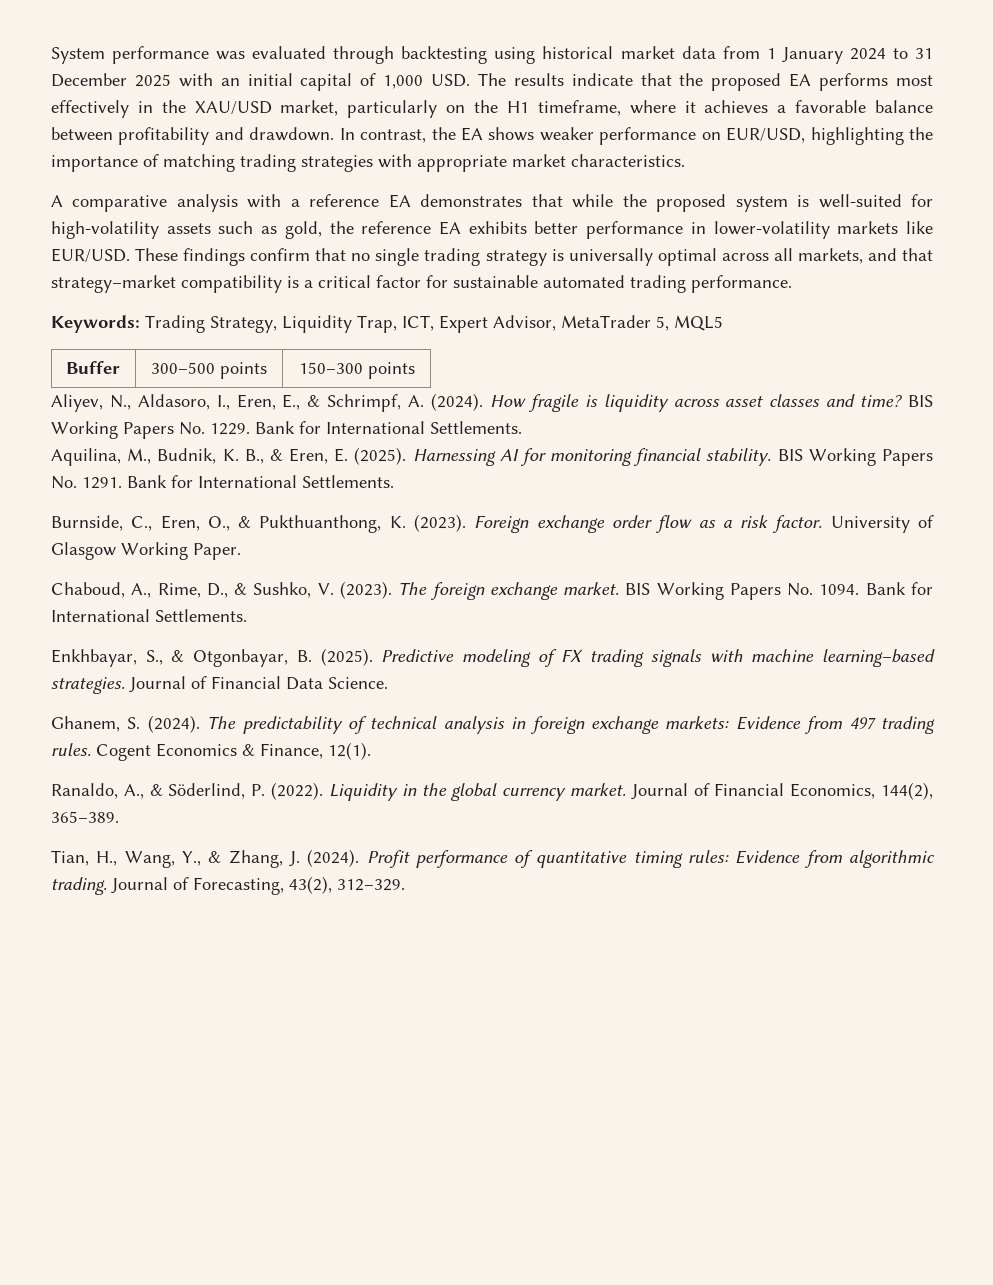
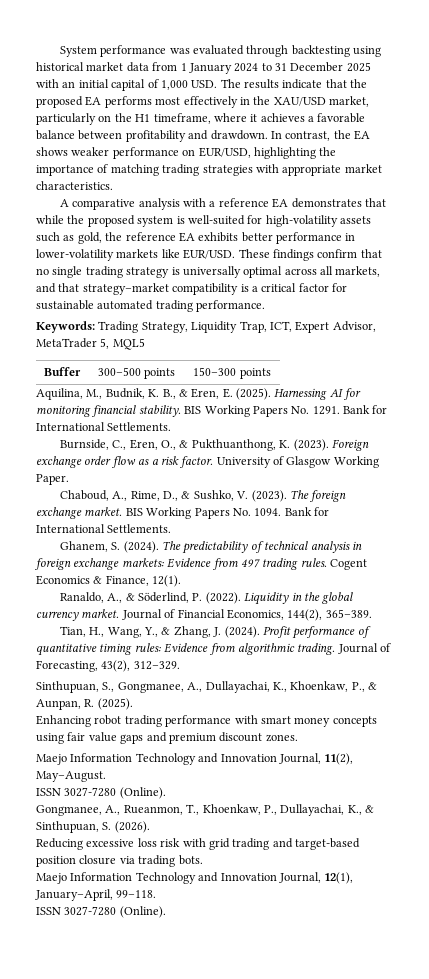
[51,393,934,412] [51,421,522,439] // Aliyev, N., Aldasoro, I., Eren, E., & Schrimpf, A. (2024). How fragile is liquidity across asset classes and time? BIS Working Papers No. 1229. Bank for International Settlements. -> (271, 373) none
[51,648,935,667] [51,676,388,694] // Enkhbayar, S., & Otgonbayar, B. (2025). Predictive modeling of FX trading signals with machine learning–based strategies. Journal of Financial Data Science. -> (172, 528) none
(405, 885) none -> [36,681,377,693] [36,698,133,710] [36,715,377,727] [36,732,298,744] [36,753,354,765] [36,771,106,782] [36,787,166,799] [36,804,374,816] [36,821,150,833] [36,838,360,850] [36,855,203,867] [36,872,354,884] [35,889,157,901] [36,906,166,918] // Sinthupuan, S., Gongmanee, A., Dullayachai, K., Khoenkaw, P., & Aunpan, R. (2025). // Enhancing robot trading performance with smart money concepts using fair value gaps and premium discount zones. // Maejo Information Technology and Innovation Journal, 11(2), May–August. // ISSN 3027-7280 (Online). // Gongmanee, A., Rueanmon, T., Khoenkaw, P., Dullayachai, K., & Sinthupuan, S. (2026). // Reducing excessive loss risk with grid trading and target-based position closure via trading bots. // Maejo Information Technology and Innovation Journal, 12(1), January–April, 99–118. // ISSN 3027-7280 (Online).

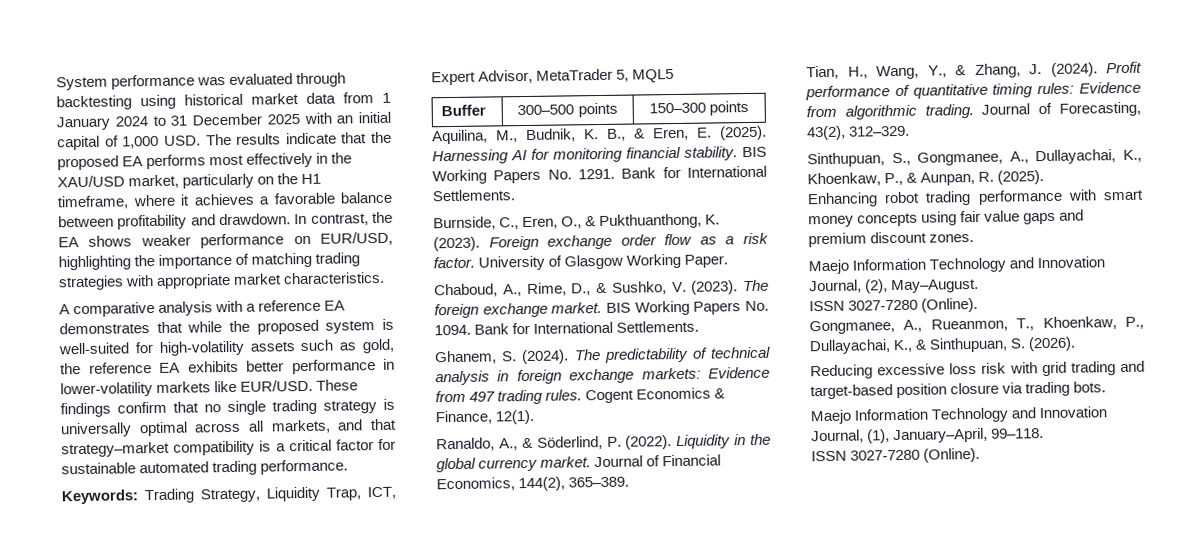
[324,753,354,765] 11(2), -> [865,279,889,294] (2),
[324,872,354,884] 12(1), -> [867,429,891,444] (1),

